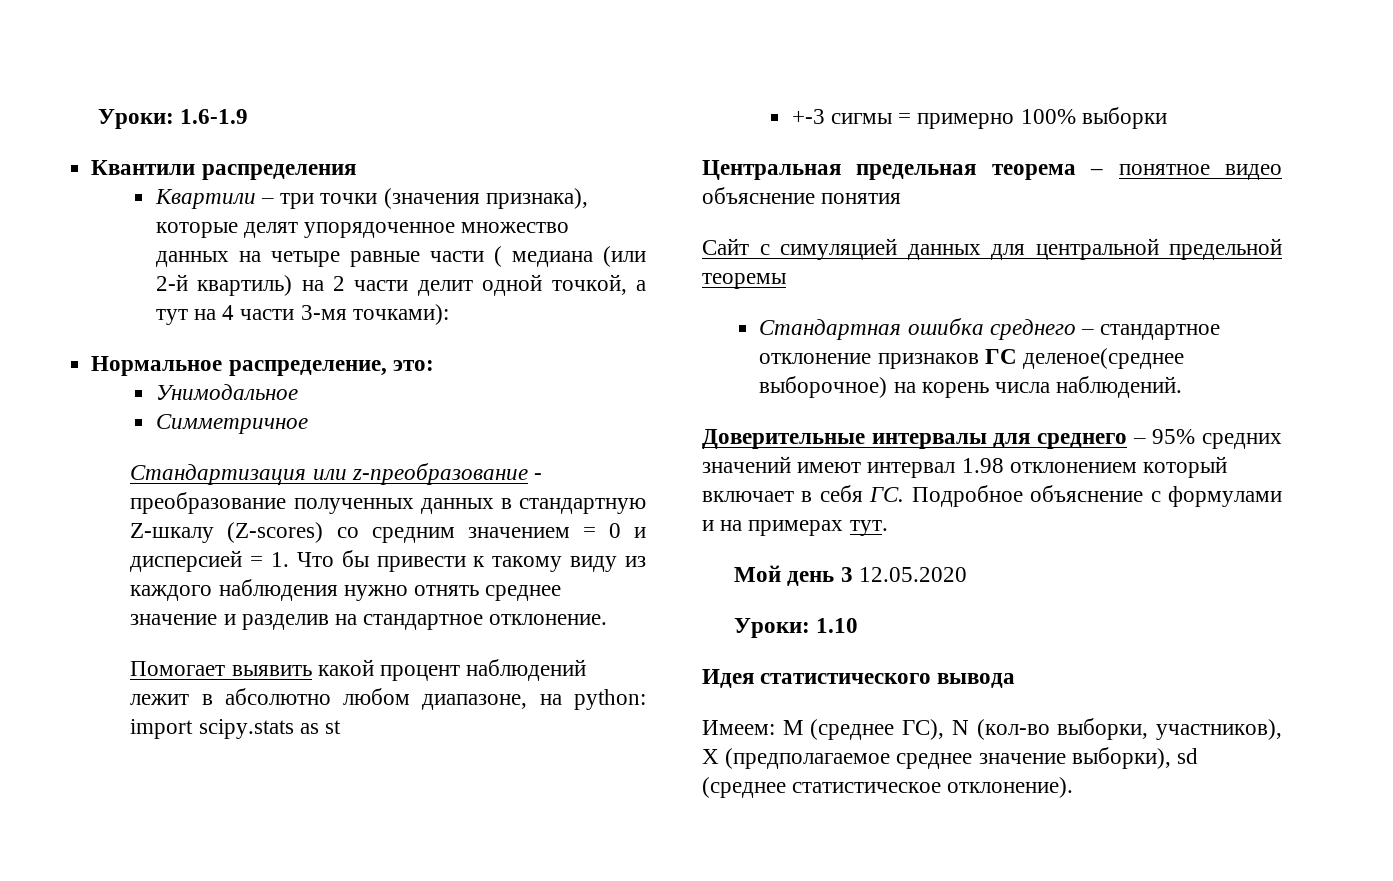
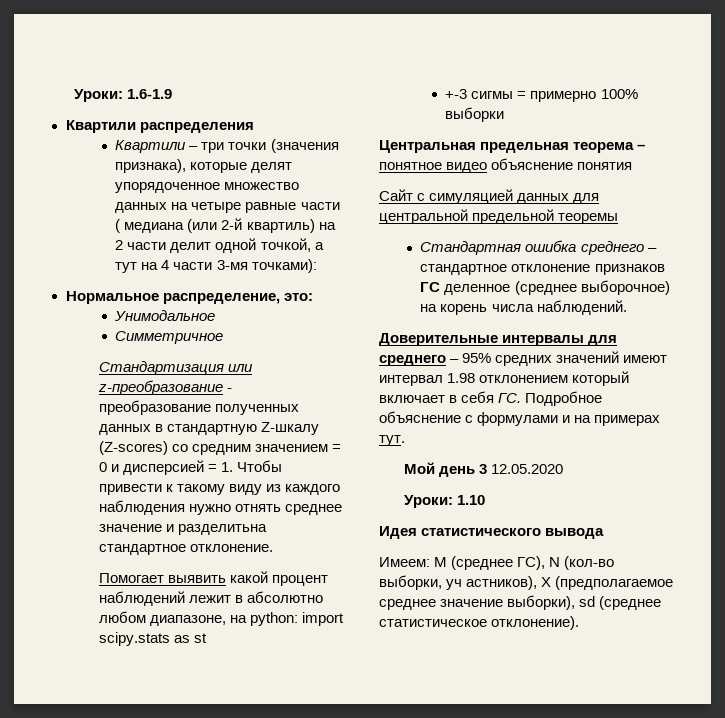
[91,160,196,175] Квантили -> [65,120,136,133] Квартили
[296,550,369,567] Что бы -> [237,460,283,472] Чтобы
[241,614,358,630] разделив на -> [177,524,267,535] разделитьна
[1023,348,1185,369] деленое(среднее -> [444,281,577,295] деленное (среднее
[1156,719,1282,740] участников), -> [446,576,538,590] уч астников),

